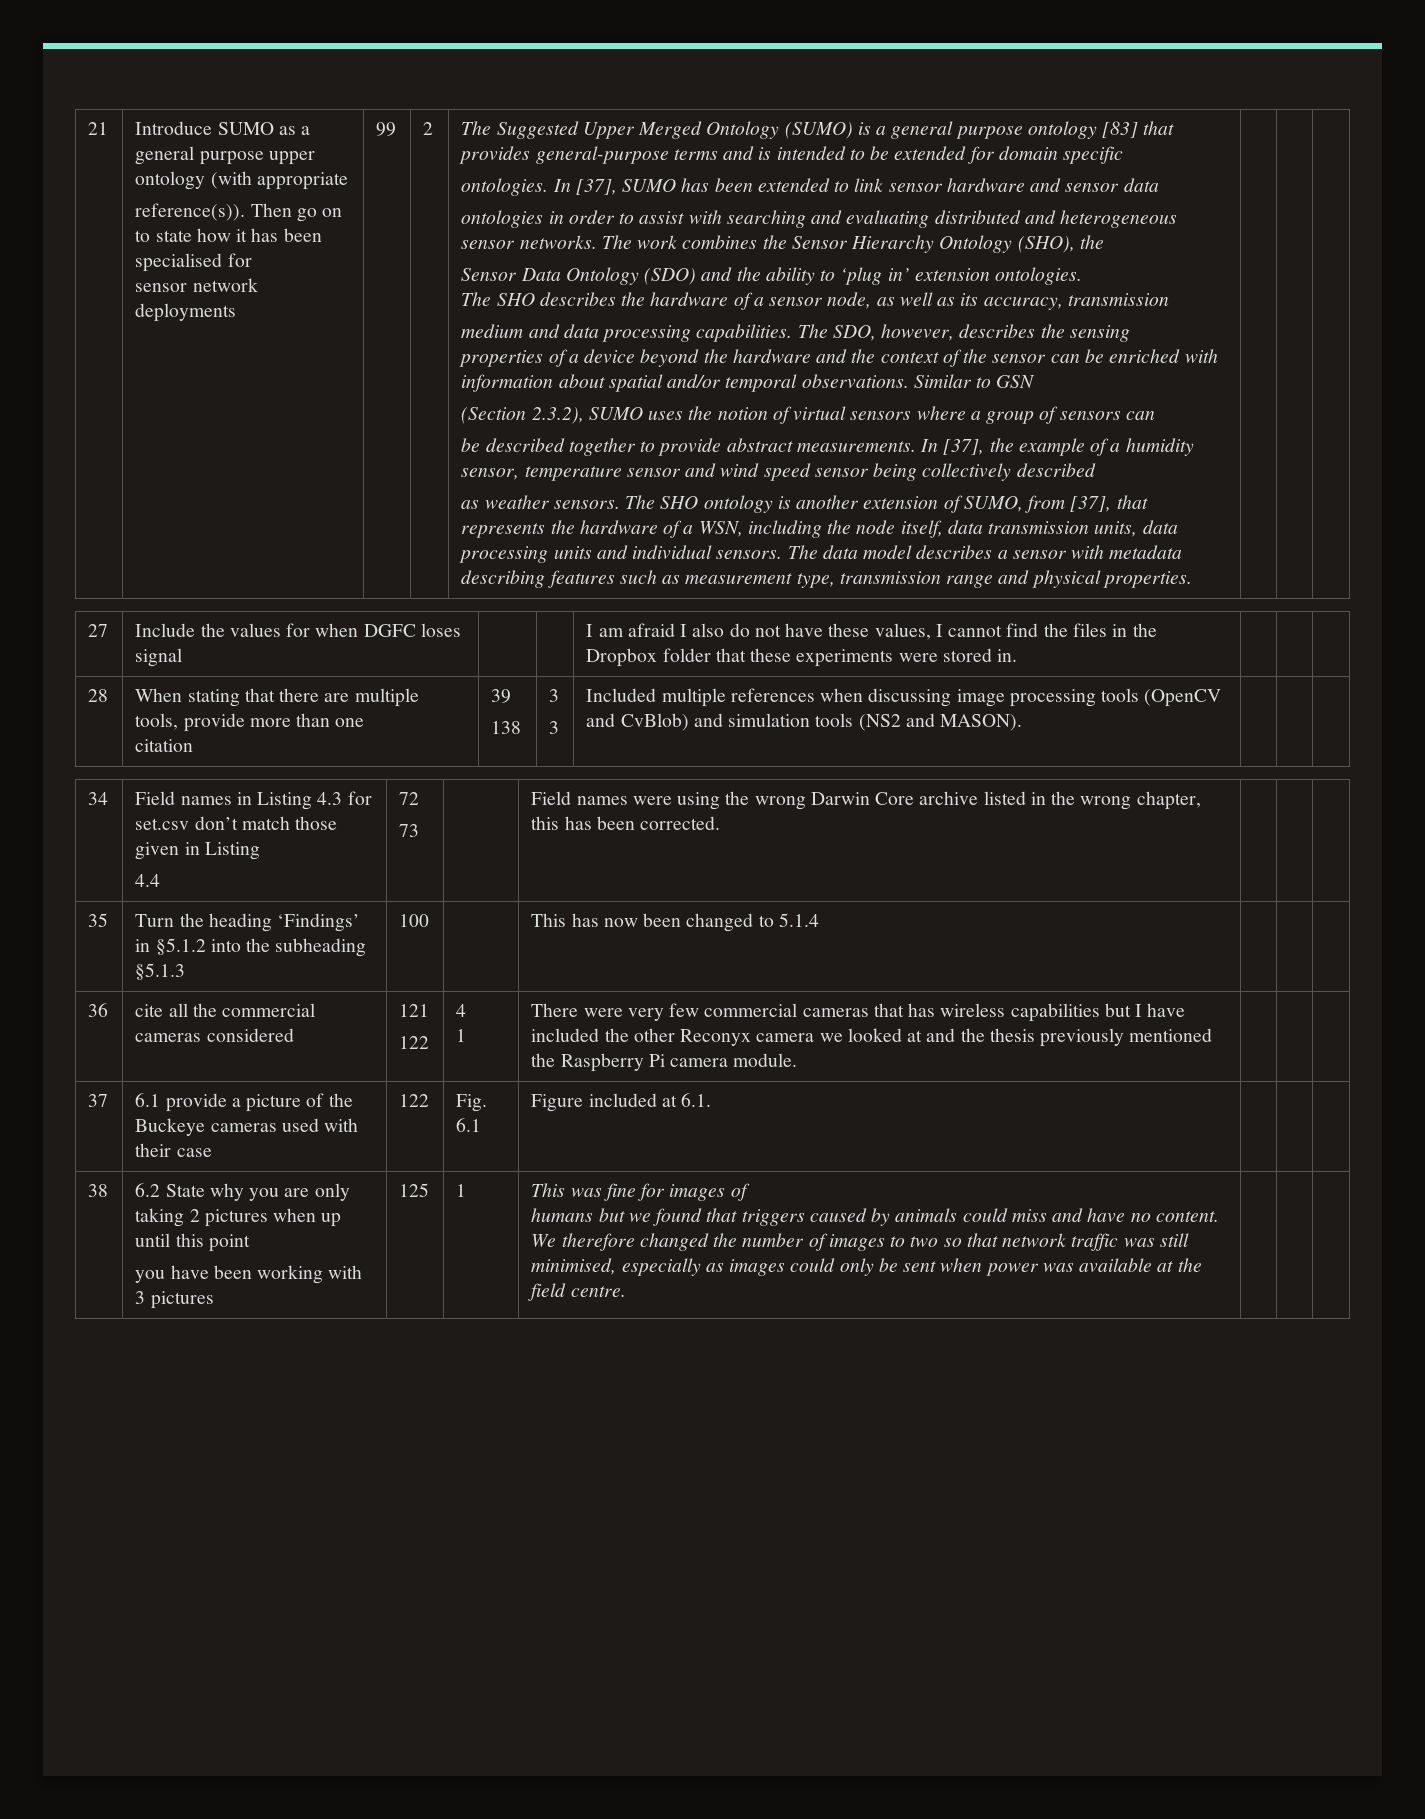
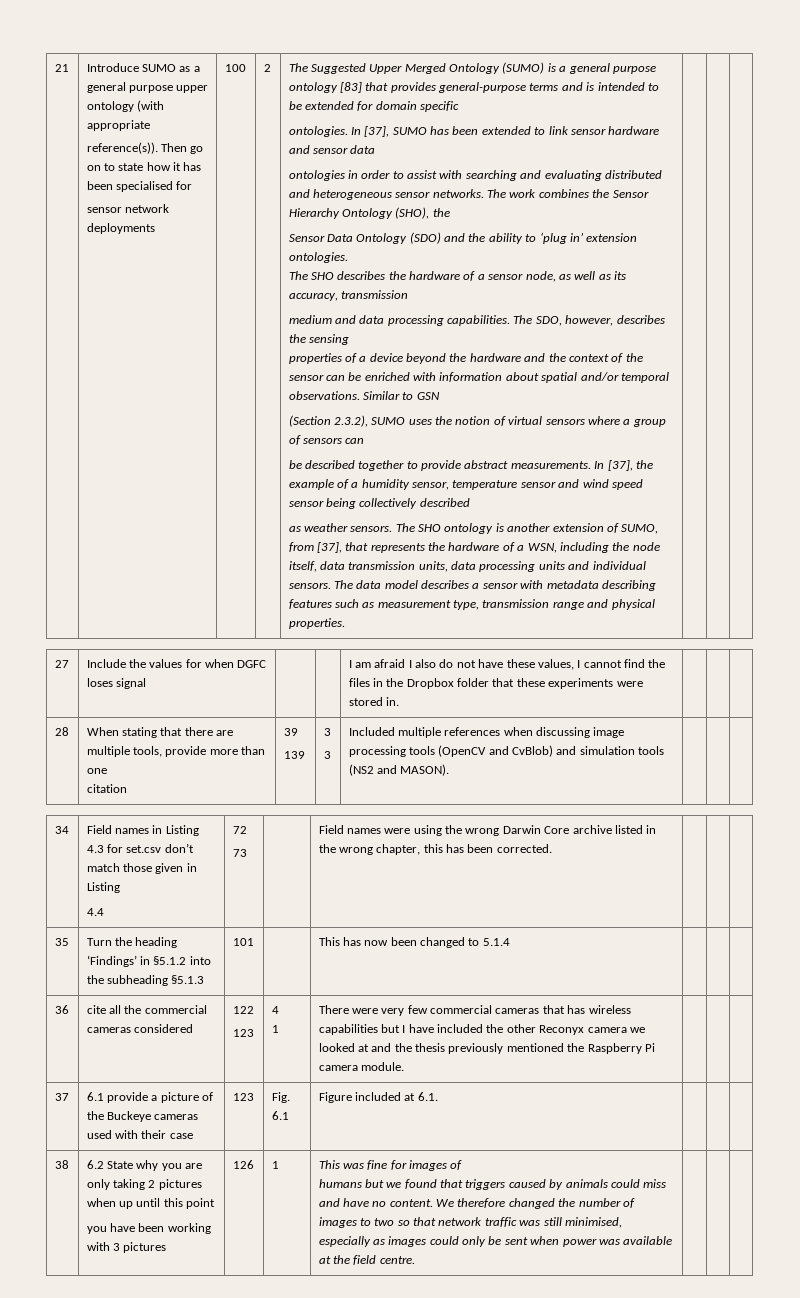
[376,122,397,136] 99 -> [224,64,246,72] 100
[491,721,522,734] 138 -> [283,751,305,759] 139
[399,914,430,927] 100 -> [232,938,254,946] 101
[399,1004,430,1017] [399,1036,430,1049] 121 // 122 -> [232,1006,254,1014] [232,1029,254,1037] 122 // 123
[399,1094,430,1107] 122 -> [232,1093,254,1101] 123
[399,1183,430,1197] 125 -> [232,1160,254,1169] 126

